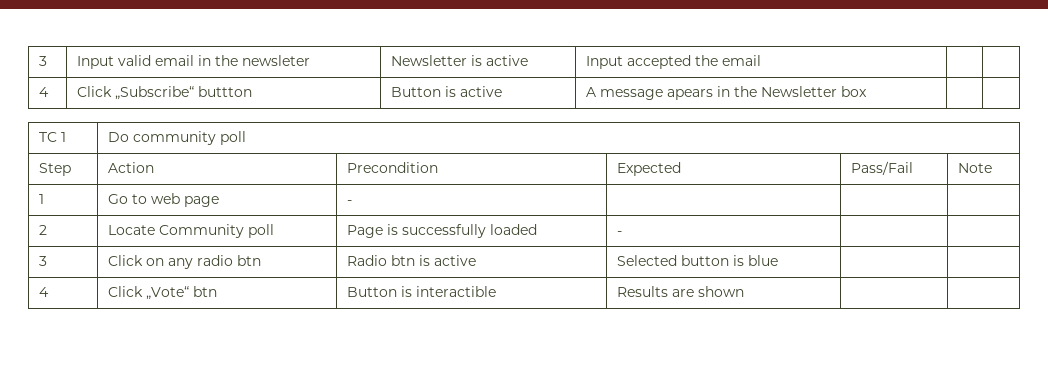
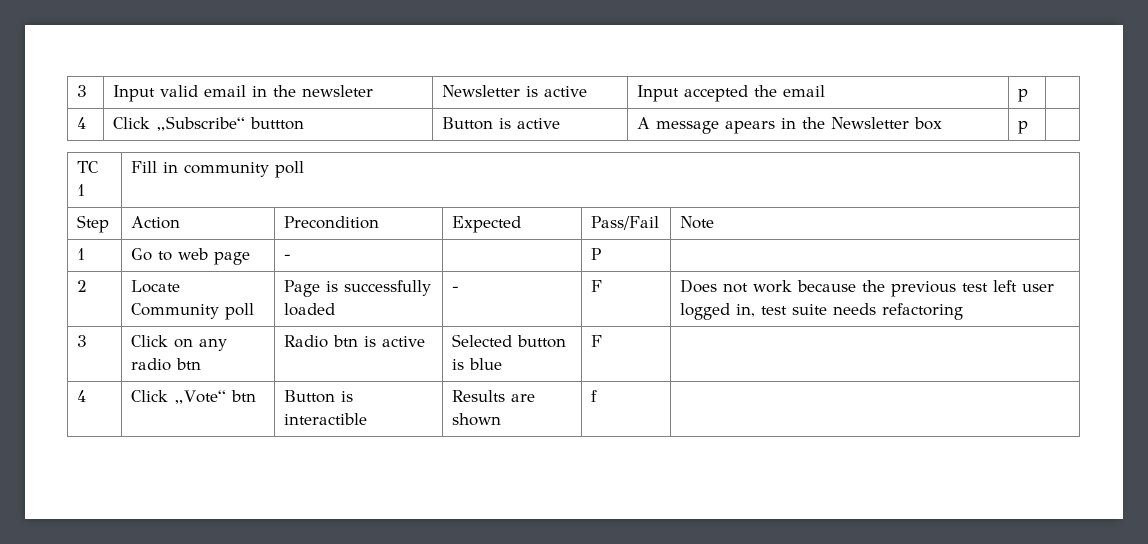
(762, 60) none -> [1018,88,1029,102] p
(868, 91) none -> [1018,120,1029,134] p
[108,132,130,142] Do -> [131,161,179,173] Fill in
(353, 202) none -> [591,248,602,260] P
(623, 233) | -> [591,280,603,292] [680,279,1055,297] [680,303,964,320] F | Does not work because the previous test left user logged in, test suite needs refactoring
(779, 260) none -> [591,335,603,347] F
(745, 291) none -> [591,390,598,402] f

